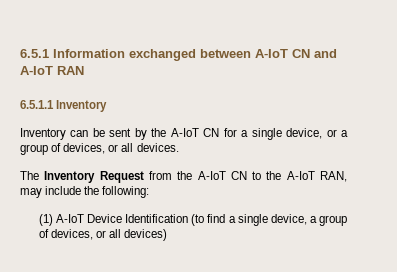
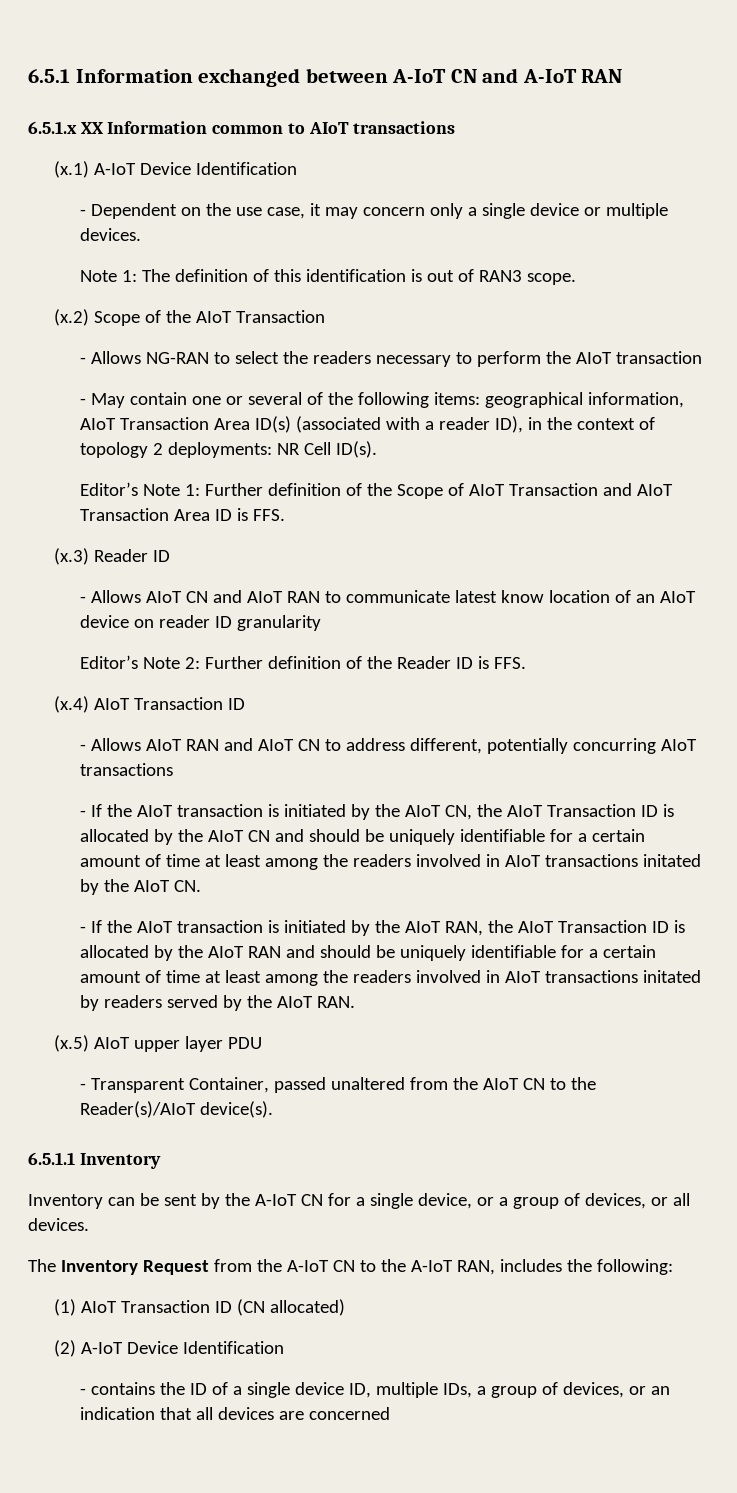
(84, 70) none -> [28,121,456,134] [53,161,297,178] [79,203,668,219] [79,228,141,241] [79,269,576,285] [53,309,325,326] [79,351,702,367] [79,392,684,408] [79,416,655,433] [79,441,377,458] [79,482,673,499] [79,508,285,521] [53,548,170,565] [79,590,696,603] [79,615,321,631] [79,655,526,669] [53,696,245,713] [79,738,697,754] [79,763,173,776] [79,804,674,820] [79,829,645,845] [79,854,701,870] [79,879,201,895] [79,920,685,936] [79,945,656,961] [79,970,701,986] [79,995,355,1011] [53,1035,262,1052] [79,1077,596,1093] [79,1101,273,1118] // 6.5.1.x XX Information common to AIoT transactions // (x.1) A-IoT Device Identification // - Dependent on the use case, it may concern only a single device or multiple devices. // Note 1: The definition of this identification is out of RAN3 scope. // (x.2) Scope of the AIoT Transaction // - Allows NG-RAN to select the readers necessary to perform the AIoT transaction // - May contain one or several of the following items: geographical information, AIoT Transaction Area ID(s) (associated with a reader ID), in the context of topology 2 deployments: NR Cell ID(s). // Editor’s Note 1: Further definition of the Scope of AIoT Transaction and AIoT Transaction Area ID is FFS. // (x.3) Reader ID // - Allows AIoT CN and AIoT RAN to communicate latest know location of an AIoT device on reader ID granularity // Editor’s Note 2: Further definition of the Reader ID is FFS. // (x.4) AIoT Transaction ID // - Allows AIoT RAN and AIoT CN to address different, potentially concurring AIoT transactions // - If the AIoT transaction is initiated by the AIoT CN, the AIoT Transaction ID is allocated by the AIoT CN and should be uniquely identifiable for a certain amount of time at least among the readers involved in AIoT transactions initated by the AIoT CN. // - If the AIoT transaction is initiated by the AIoT RAN, the AIoT Transaction ID is allocated by the AIoT RAN and should be uniquely identifiable for a certain amount of time at least among the readers involved in AIoT transactions initated by readers served by the AIoT RAN. // (x.5) AIoT upper layer PDU // - Transparent Container, passed unaltered from the AIoT CN to the Reader(s)/AIoT device(s).
[20,186,82,198] may include -> [499,1259,562,1272] includes
[55,214,347,226] [38,229,168,241] A-IoT Device Identification (to find a single device, a group of devices, or all devices) -> [80,1299,345,1316] [53,1340,284,1357] [79,1382,670,1398] [79,1407,390,1420] AIoT Transaction ID (CN allocated) // (2) A-IoT Device Identification // - contains the ID of a single device ID, multiple IDs, a group of devices, or an indication that all devices are concerned

